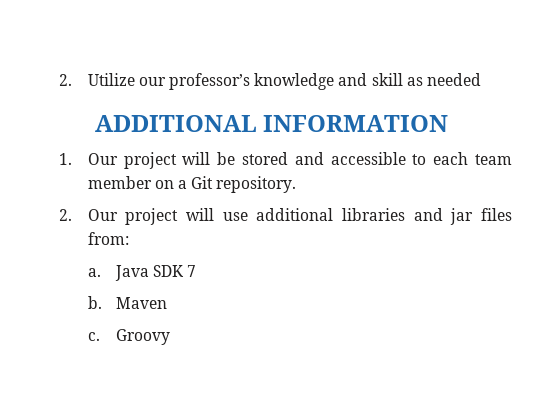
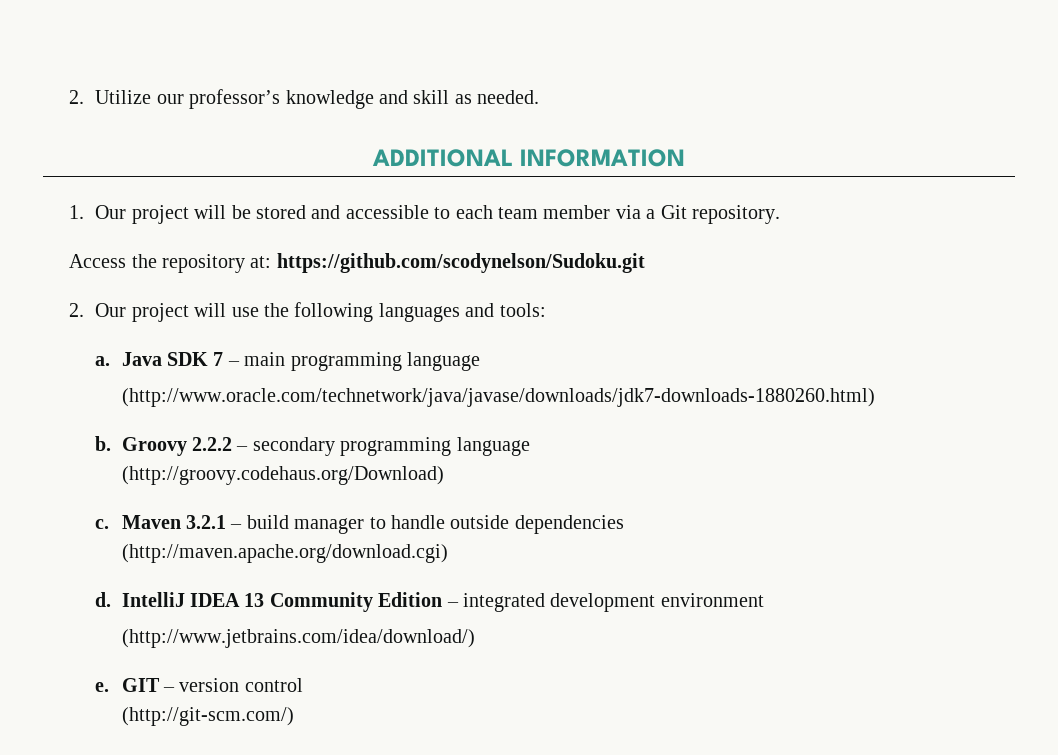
[427,73,482,86] needed -> [477,90,540,104] needed.
[154,180,174,189] on -> [615,205,641,219] via
(297, 184) none -> [69,253,645,273] // Access the repository at: https://github.com/scodynelson/Sudoku.git
[256,208,512,225] [87,232,129,245] [87,265,197,281] [87,296,168,309] [87,329,171,345] additional libraries and jar files from: // a. Java SDK 7 // b. Maven // c. Groovy -> [264,302,546,322] [95,352,481,371] [121,388,875,407] [95,436,530,456] [121,466,444,485] [95,515,624,534] [121,544,448,563] [95,592,764,612] [121,629,475,648] [95,678,303,692] [121,707,294,726] the following languages and tools: // a. Java SDK 7 – main programming language // (http://www.oracle.com/technetwork/java/javase/downloads/jdk7-downloads-1880260.html) // b. Groovy 2.2.2 – secondary programming language // (http://groovy.codehaus.org/Download) // c. Maven 3.2.1 – build manager to handle outside dependencies // (http://maven.apache.org/download.cgi) // d. IntelliJ IDEA 13 Community Edition – integrated development environment // (http://www.jetbrains.com/idea/download/) // e. GIT – version control // (http://git-scm.com/)

